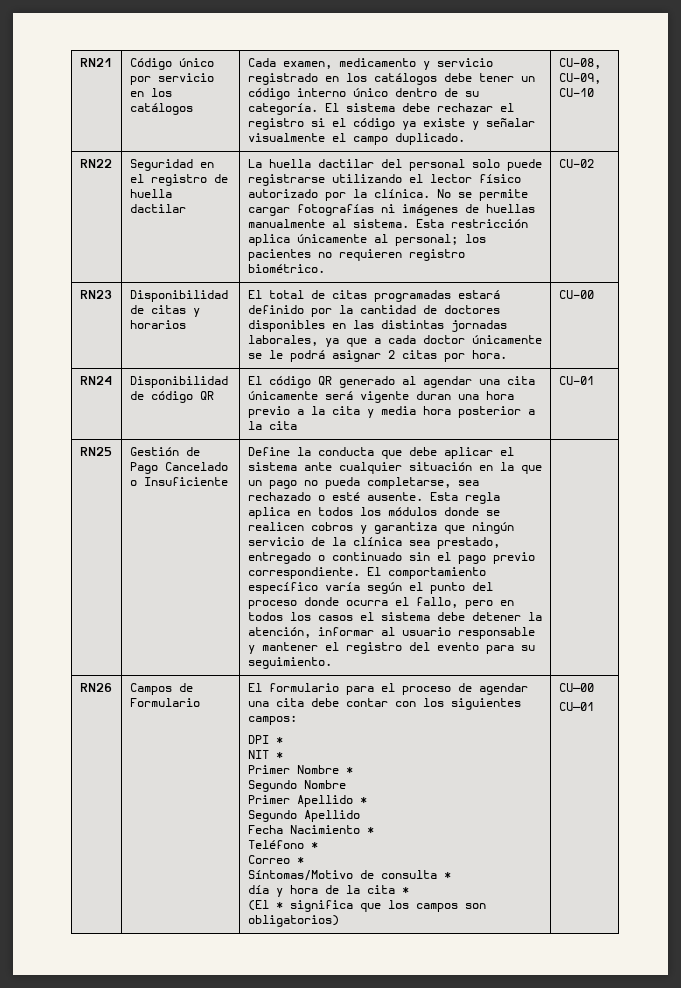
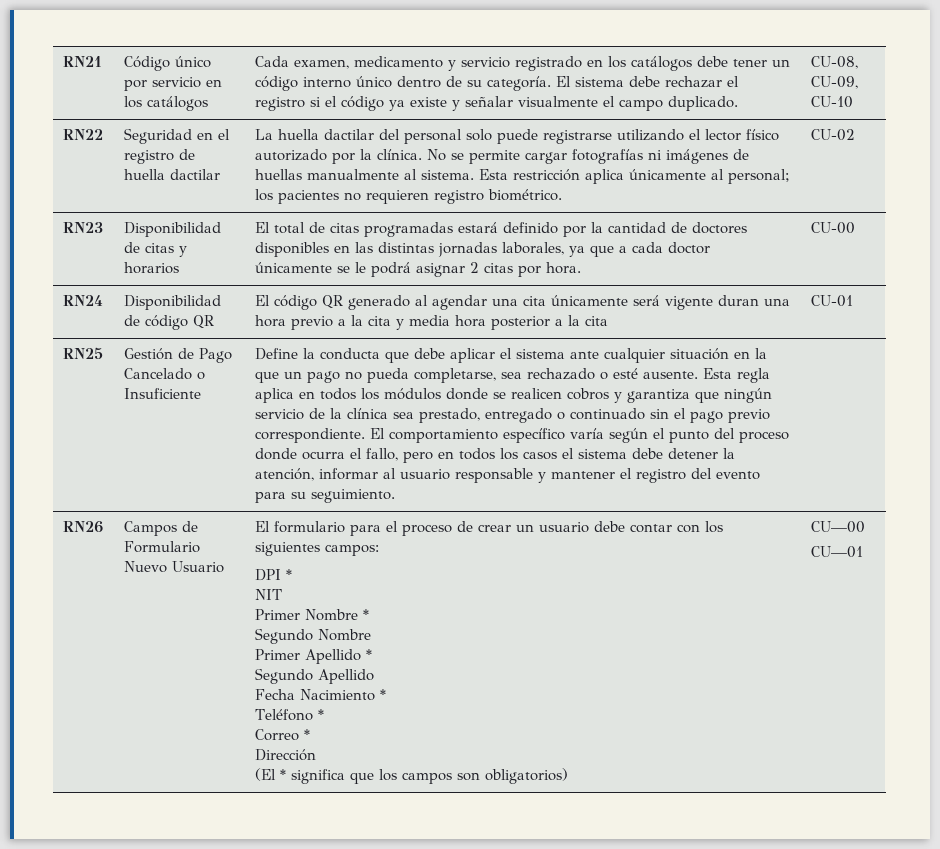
(200, 702) none -> [124,561,225,573] Nuevo Usuario
[478,683,528,695] [247,698,304,707] agendar una cita -> [478,522,590,533] crear un usuario
[275,752,283,759] * -> (283, 594) none
[247,870,451,881] [247,885,409,897] Síntomas/Motivo de consulta * // día y hora de la cita * -> [255,749,317,761] Dirección

